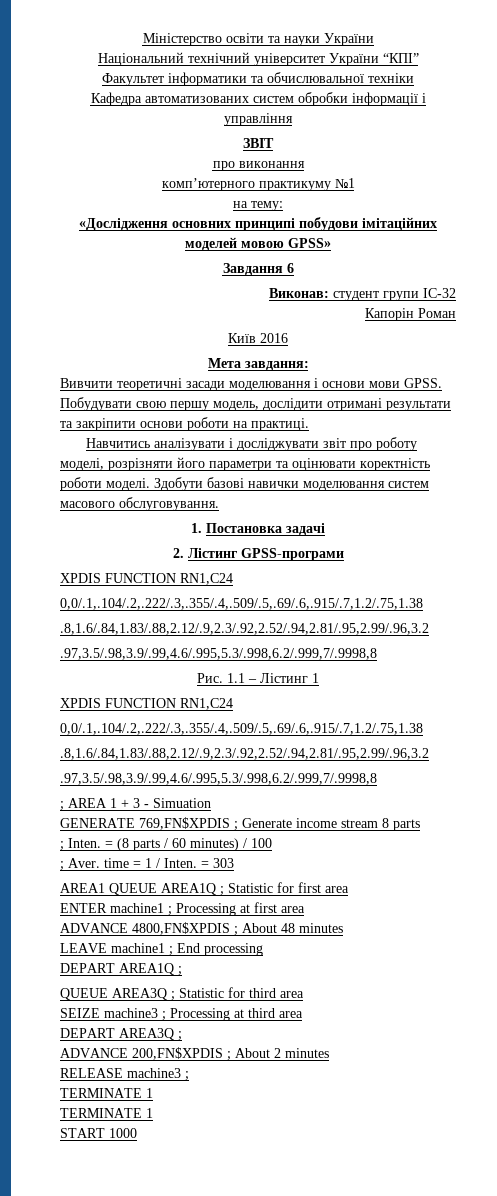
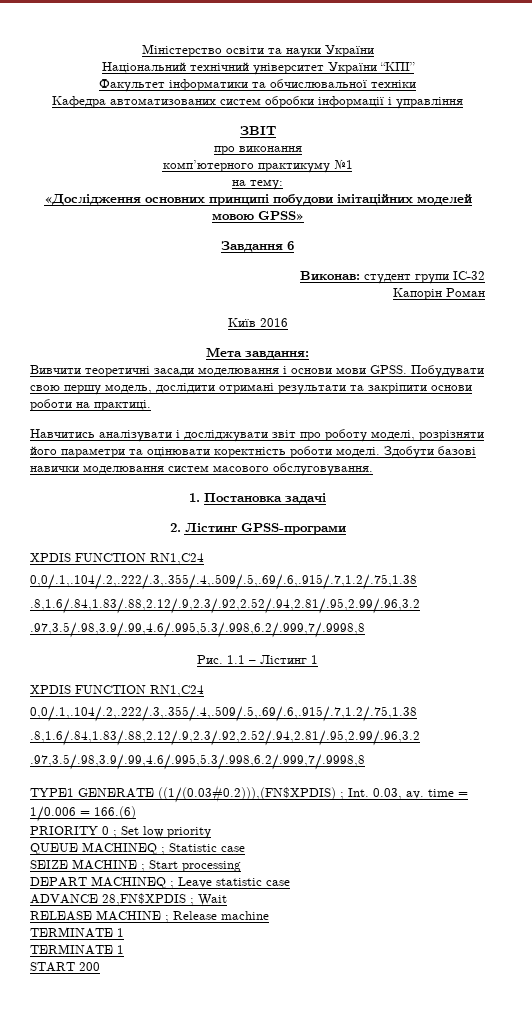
[60,798,211,811] [60,817,420,831] [60,838,272,851] [60,858,234,871] [60,882,349,896] [60,902,305,916] [60,922,343,936] [60,943,200,956] ; AREA 1 + 3 - Simuation // GENERATE 769,FN$XPDIS ; Generate income stream 8 parts // ; Inten. = (8 parts / 60 minutes) / 100 // ; Aver. time = 1 / Inten. = 303 // AREA1 QUEUE AREA1Q ; Statistic for first area // ENTER machine1 ; Processing at first area // ADVANCE 4800,FN$XPDIS ; About 48 minutes // LEAVE machine1 ; End -> [30,785,468,803] [30,806,136,822] [30,826,211,838] [30,842,245,855] [30,859,178,872] TYPE1 GENERATE ((1/(0.03#0.2))),(FN$XPDIS) ; Int. 0.03, av. time = 1/0.006 = 166.(6) // PRIORITY 0 ; Set low priority // QUEUE MACHINEQ ; Statistic case // SEIZE MACHINE ; Start
[119,963,182,976] [60,987,304,1001] [60,1008,303,1021] [60,1028,182,1041] [60,1047,329,1061] AREA1Q ; // QUEUE AREA3Q ; Statistic for third area // SEIZE machine3 ; Processing at third area // DEPART AREA3Q ; // ADVANCE 200,FN$XPDIS ; About 2 minutes -> [91,876,290,889] [30,893,227,906] MACHINEQ ; Leave statistic case // ADVANCE 28,FN$XPDIS ; Wait
[127,1068,189,1081] machine3 ; -> [96,910,269,923] MACHINE ; Release machine
[109,1128,137,1138] 1000 -> [79,962,100,971] 200

